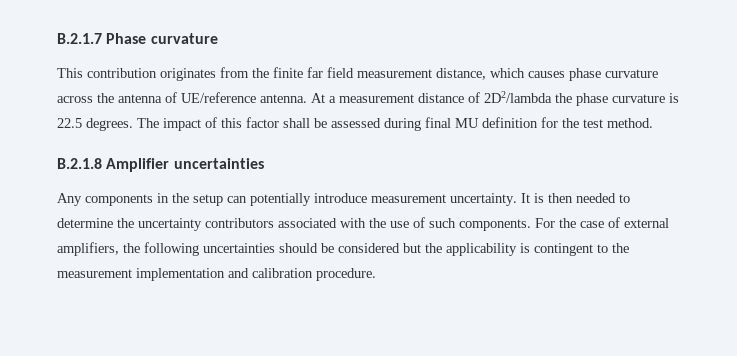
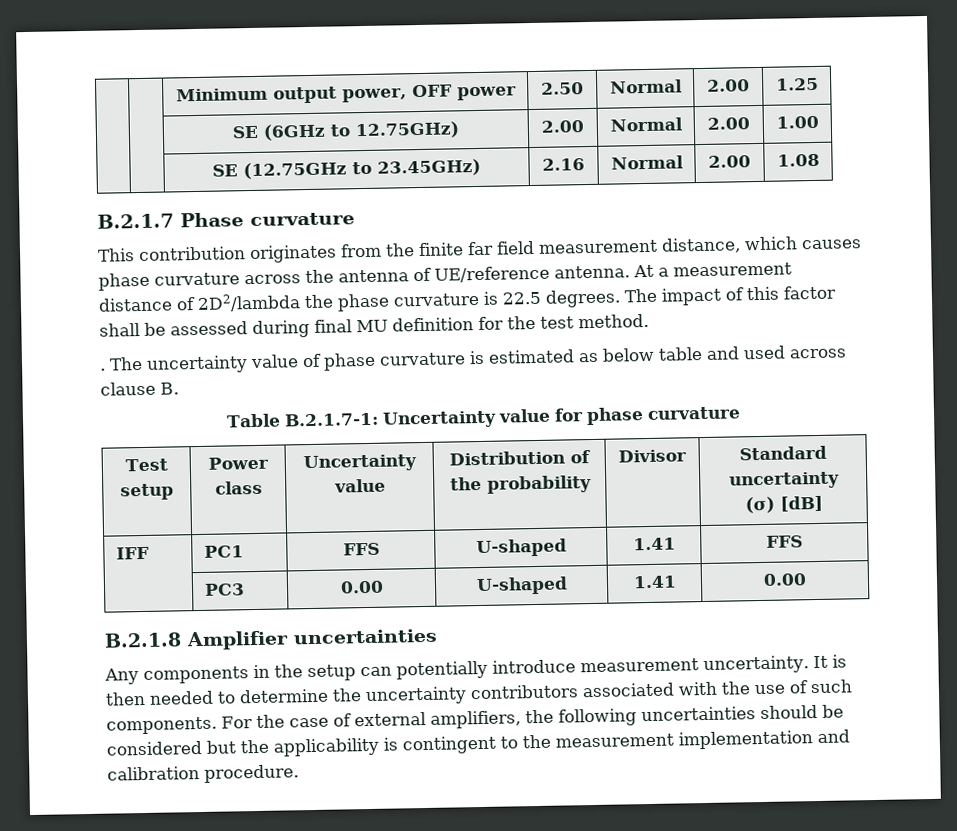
(57, 38) none -> [175,84,517,104] [541,82,584,95] [609,79,683,94] [707,79,750,92] [775,77,819,91] [232,121,460,141] [541,120,584,133] [609,117,683,132] [707,117,750,130] [775,115,819,129] [212,158,481,180] [542,158,585,171] [610,155,684,170] [708,155,751,168] [776,153,820,167] | | Minimum output power, OFF power | 2.50 | Normal | 2.00 | 1.25 // | | SE (6GHz to 12.75GHz) | 2.00 | Normal | 2.00 | 1.00 // | | SE (12.75GHz to 23.45GHz) | 2.16 | Normal | 2.00 | 1.08 //
(653, 123) none -> [100,345,847,374] [100,381,179,396] [226,406,741,429] [124,458,168,472] [120,483,174,501] [207,456,269,470] [214,480,263,495] [302,454,417,473] [333,478,386,493] [449,450,591,466] [449,475,592,494] [618,449,687,463] [738,445,827,461] [728,471,840,490] [744,495,823,514] [115,546,149,560] [203,545,244,558] [342,542,380,556] [475,538,567,558] [632,537,676,551] [766,535,803,548] [203,583,245,596] [339,580,384,594] [475,576,568,596] [632,575,677,589] [763,573,807,586] // . The uncertainty value of phase curvature is estimated as below table and used across clause B. // Table B.2.1.7-1: Uncertainty value for phase curvature // Test setup | Power class | Uncertainty value | Distribution of the probability | Divisor | Standard uncertainty (σ) [dB] // IFF | PC1 | FFS | U-shaped | 1.41 | FFS // | PC3 | 0.00 | U-shaped | 1.41 | 0.00

